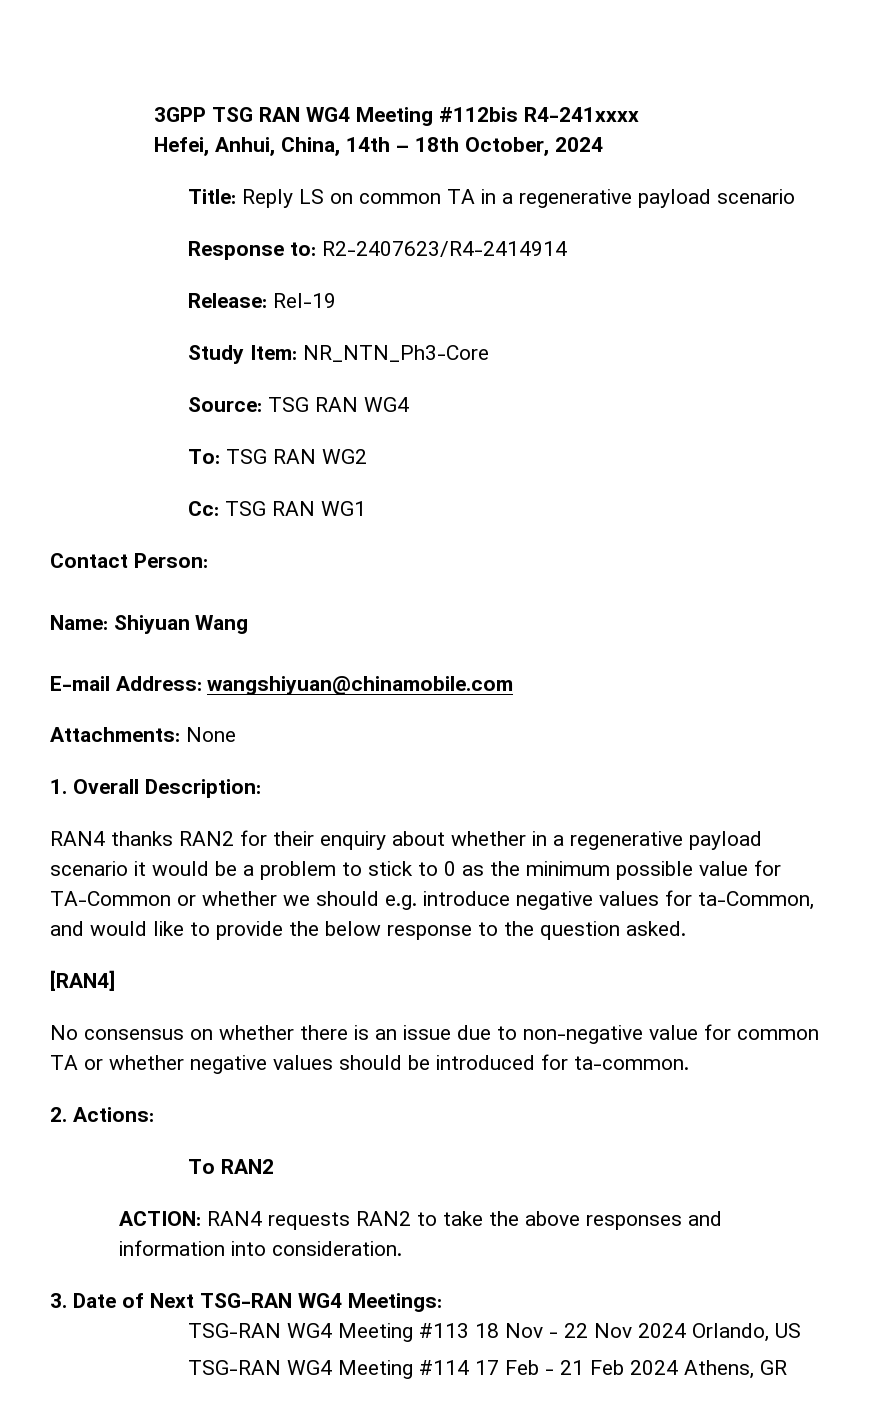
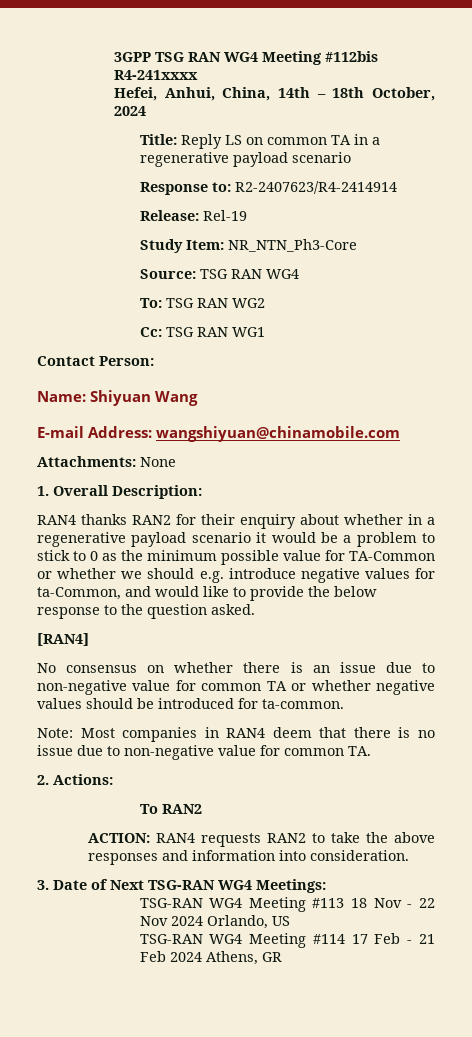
(689, 1063) none -> [37,727,435,742] [37,745,371,760] // Note: Most companies in RAN4 deem that there is no issue due to non-negative value for common TA.

